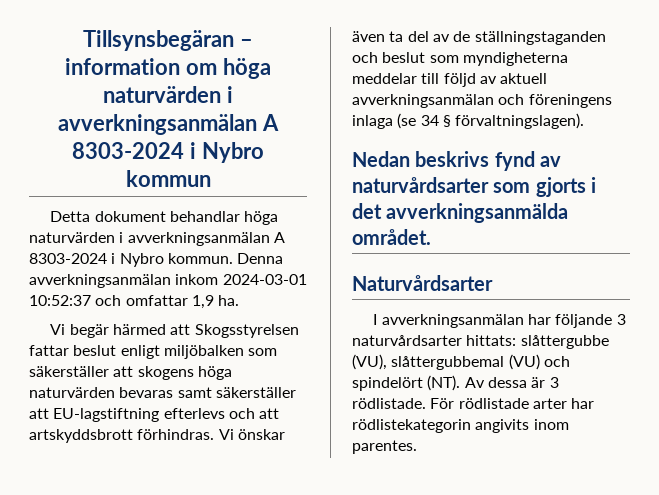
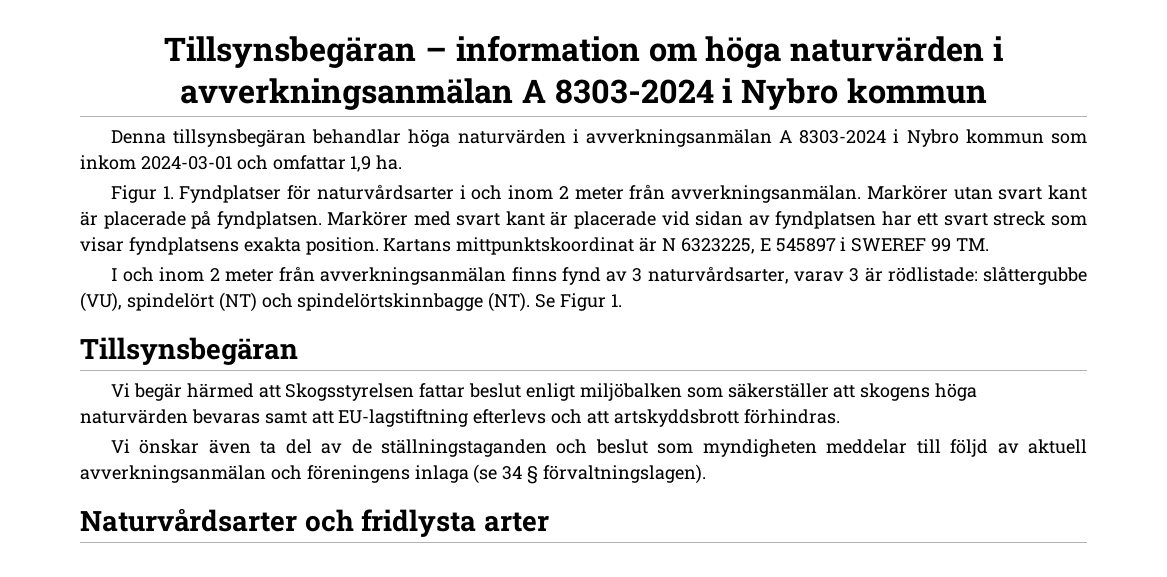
[50,211,166,222] Detta dokument -> [110,129,307,147] Denna tillsynsbegäran
[167,253,284,264] [29,274,171,288] kommun. Denna avverkningsanmälan -> [965,129,1087,144] kommun som
[29,295,91,306] 10:52:37 -> (232, 163) none
(240, 300) none -> [110,184,1088,203] [80,210,1087,229] [80,237,990,255] [110,266,1087,285] [80,292,622,312] [80,337,298,365] // Figur 1. Fyndplatser för naturvårdsarter i och inom 2 meter från avverkningsanmälan. Markörer utan svart kant är placerade på fyndplatsen. Markörer med svart kant är placerade vid sidan av fyndplatsen har ett svart streck som visar fyndplatsens exakta position. Kartans mittpunktskoordinat är N 6323225, E 545897 i SWEREF 99 TM. // I och inom 2 meter från avverkningsanmälan finns fynd av 3 naturvårdsarter, varav 3 är rödlistade: slåttergubbe (VU), spindelört (NT) och spindelörtskinnbagge (NT). Se Figur 1. // Tillsynsbegäran
[215,387,296,398] säkerställer -> (307, 417) none
(215, 434) none -> (840, 416) //
[462,52,568,66] myndigheterna -> [702,439,817,457] myndigheten
[352,151,562,171] [352,177,597,197] [352,203,569,223] [352,229,431,245] [352,275,493,291] [373,314,626,328] [352,335,609,349] [352,354,570,370] [352,375,559,391] [352,398,595,409] [352,419,569,433] [352,440,417,454] Nedan beskrivs fynd av naturvårdsarter som gjorts i det avverkningsanmälda området. // Naturvårdsarter // I avverkningsanmälan har följande 3 naturvårdsarter hittats: slåttergubbe (VU), slåttergubbemal (VU) och spindelört (NT). Av dessa är 3 rödlistade. För rödlistade arter har rödlistekategorin angivits inom parentes. -> [80,508,549,537] Naturvårdsarter och fridlysta arter

